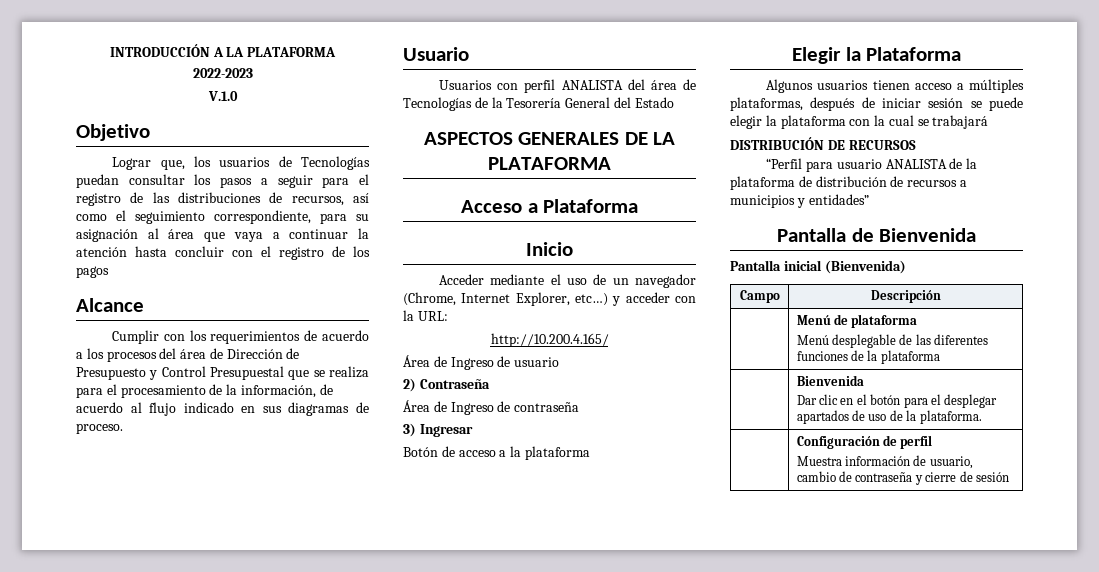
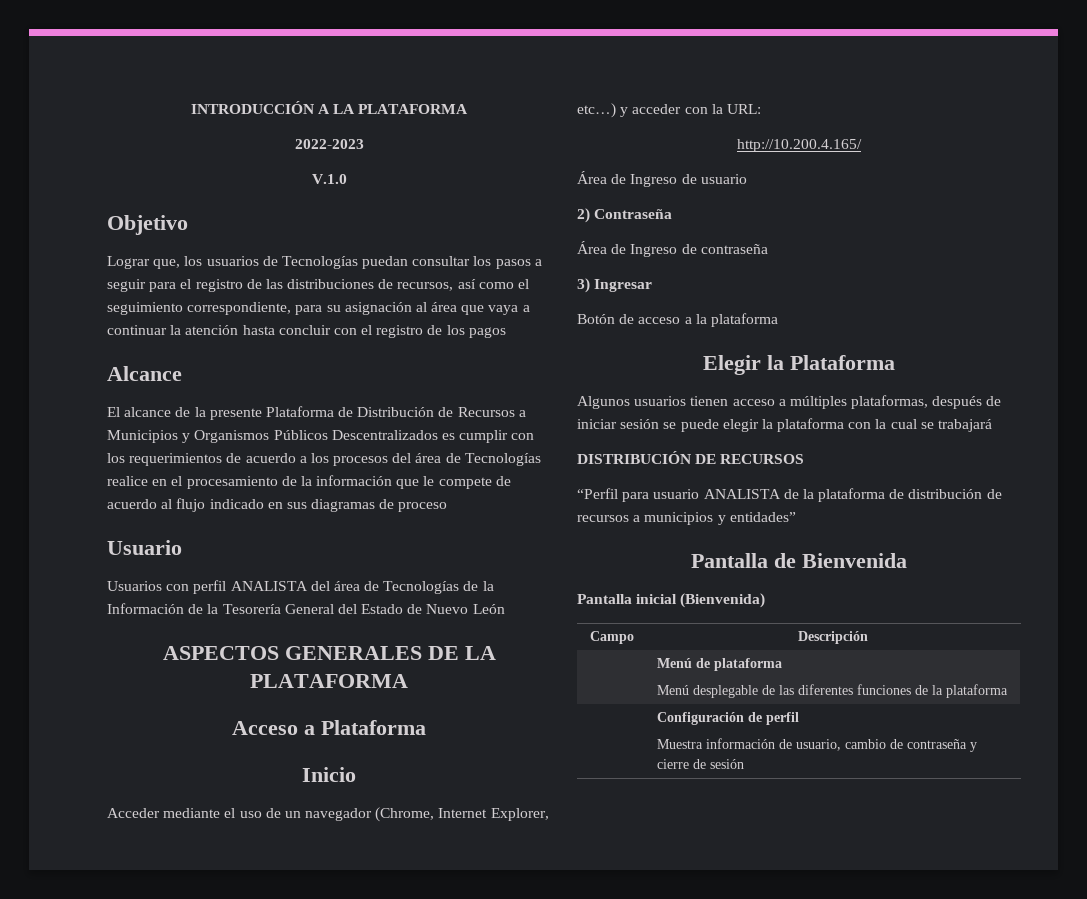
[112,330,160,344] Cumplir -> [107,406,526,420] [107,430,509,443] El alcance de la presente Plataforma de Distribución de Recursos a Municipios y Organismos Públicos Descentralizados es cumplir
[226,348,300,359] [76,366,369,380] [76,384,316,398] Dirección de Presupuesto y Control Presupuestal que se realiza para el procesamiento de la información, -> [464,453,541,466] [107,475,492,489] Tecnologías realice en el procesamiento de la información que le compete
[76,423,123,434] proceso. -> [398,502,448,512] proceso
(503, 102) none -> [107,603,219,614] Información de la
(674, 102) none -> [407,604,505,614] de Nuevo León
[796,375,864,386] [796,394,998,408] [796,410,982,424] // | Bienvenida // Dar clic en el botón para el desplegar apartados de uso de la plataforma. -> (1008, 691) none

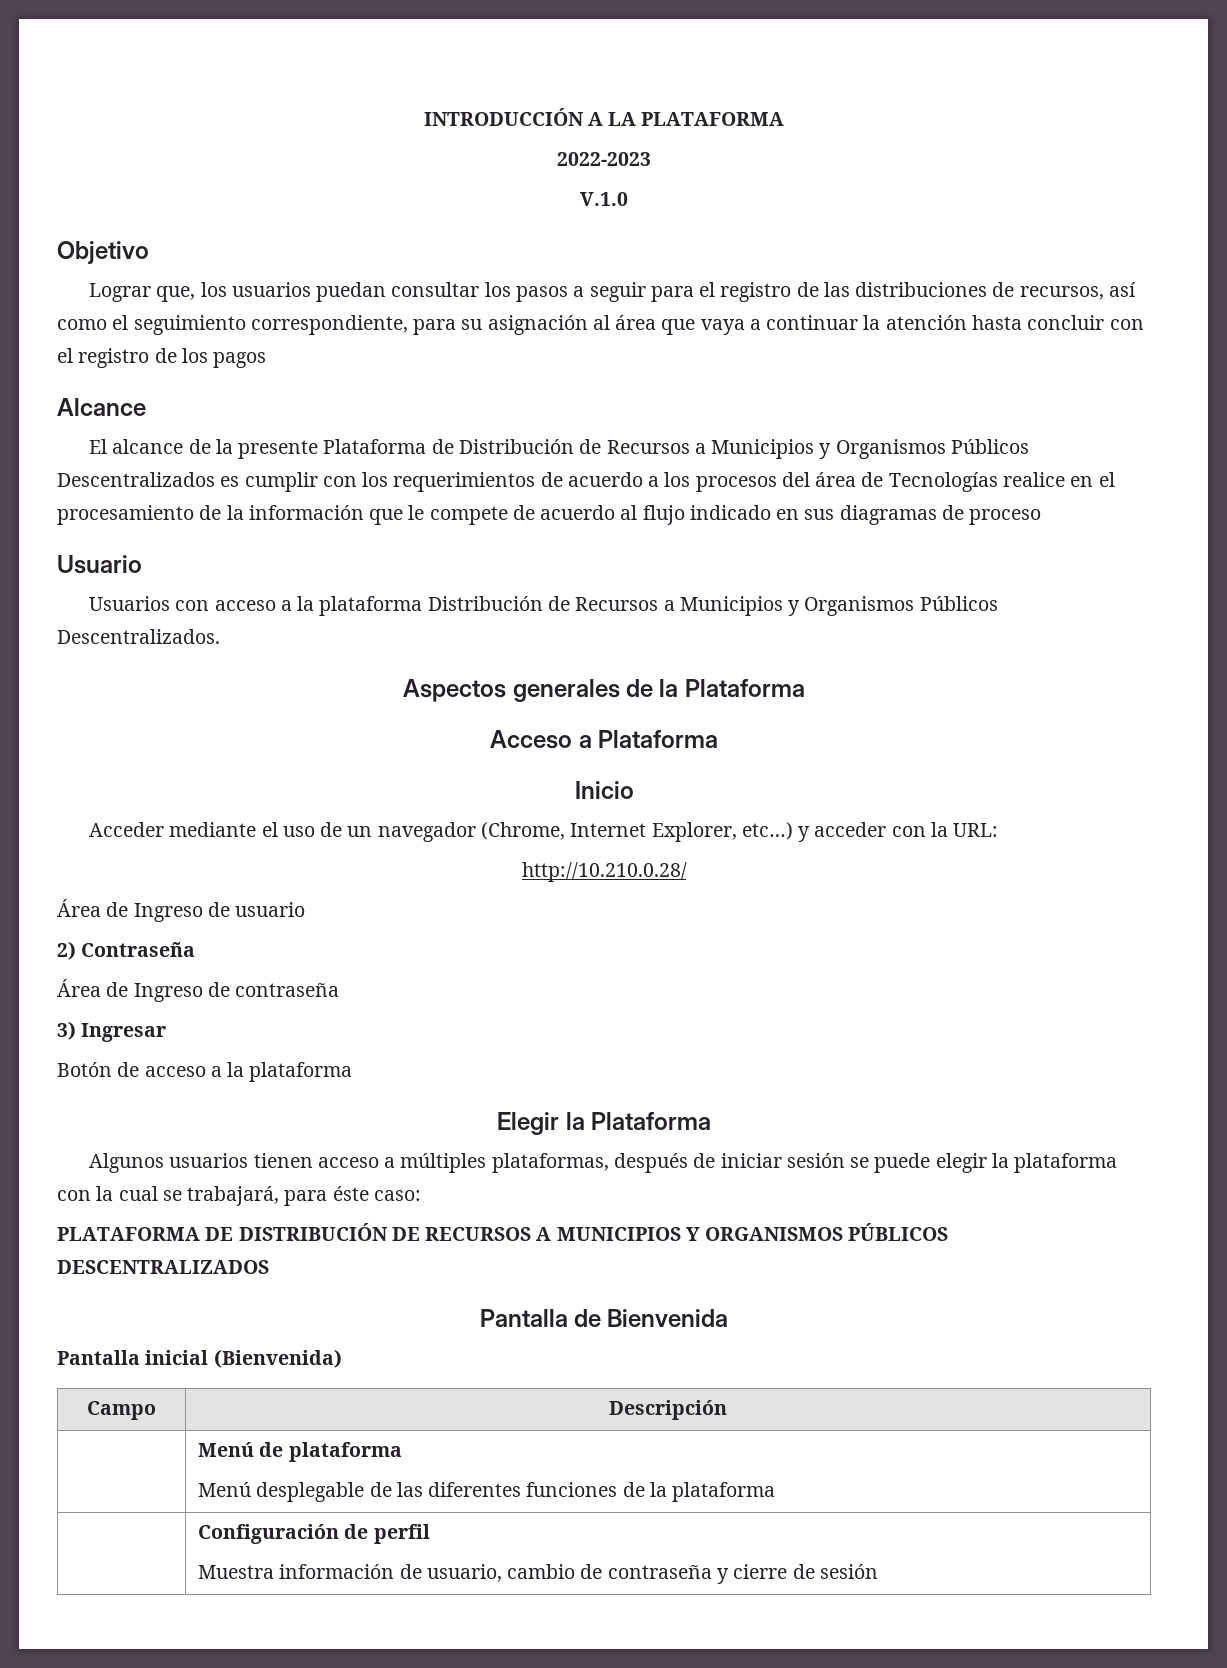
[262,256,358,269] de Tecnologías -> (311, 289) none
[193,580,494,594] [107,603,505,614] [162,646,496,660] [250,674,408,688] perfil ANALISTA del área de Tecnologías de la Información de la Tesorería General del Estado de Nuevo León // ASPECTOS GENERALES DE LA PLATAFORMA -> [214,596,998,616] [57,629,220,644] [403,679,805,702] acceso a la plataforma Distribución de Recursos a Municipios y Organismos Públicos Descentralizados. // Aspectos generales de la Plataforma
[737,139,862,152] http://10.200.4.165/ -> [521,862,687,882] http://10.210.0.28/
[938,419,993,432] [577,451,805,464] [577,488,1002,502] [577,512,796,525] trabajará // DISTRIBUCIÓN DE RECURSOS // “Perfil para usuario ANALISTA de la plataforma de distribución de recursos a municipios y entidades” -> [187,1186,421,1206] [57,1223,949,1241] [57,1260,269,1274] trabajará, para éste caso: // PLATAFORMA DE DISTRIBUCIÓN DE RECURSOS A MUNICIPIOS Y ORGANISMOS PÚBLICOS DESCENTRALIZADOS

